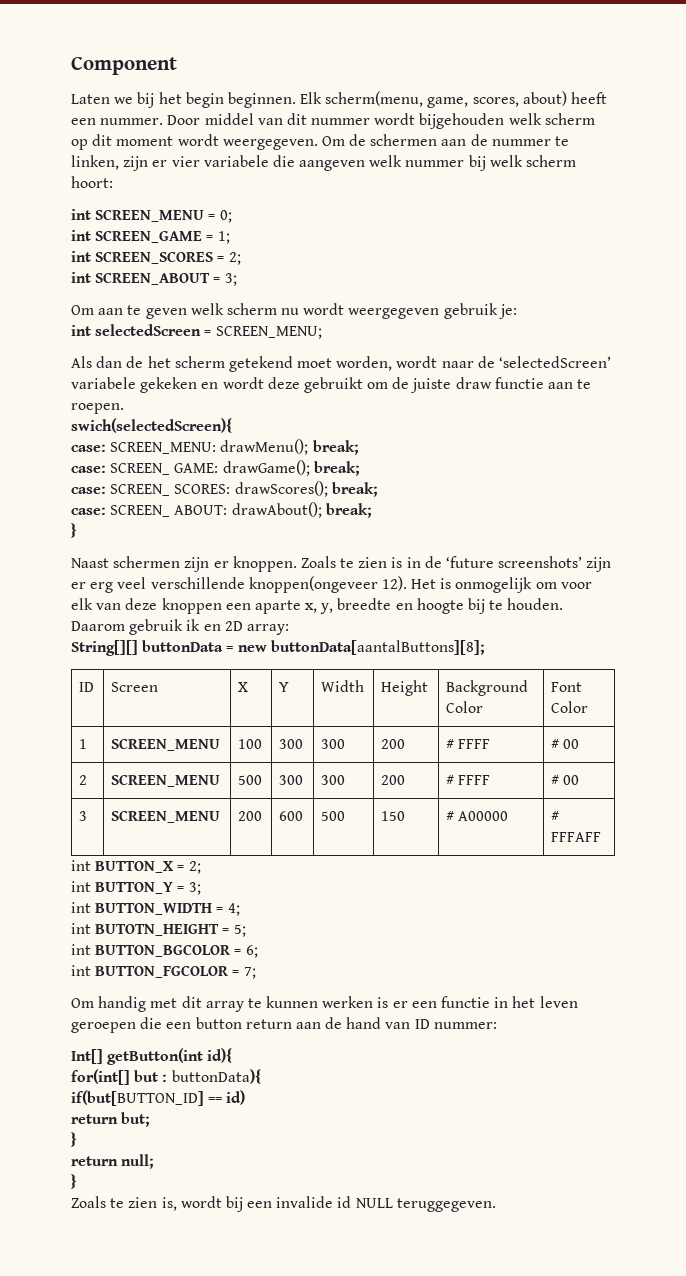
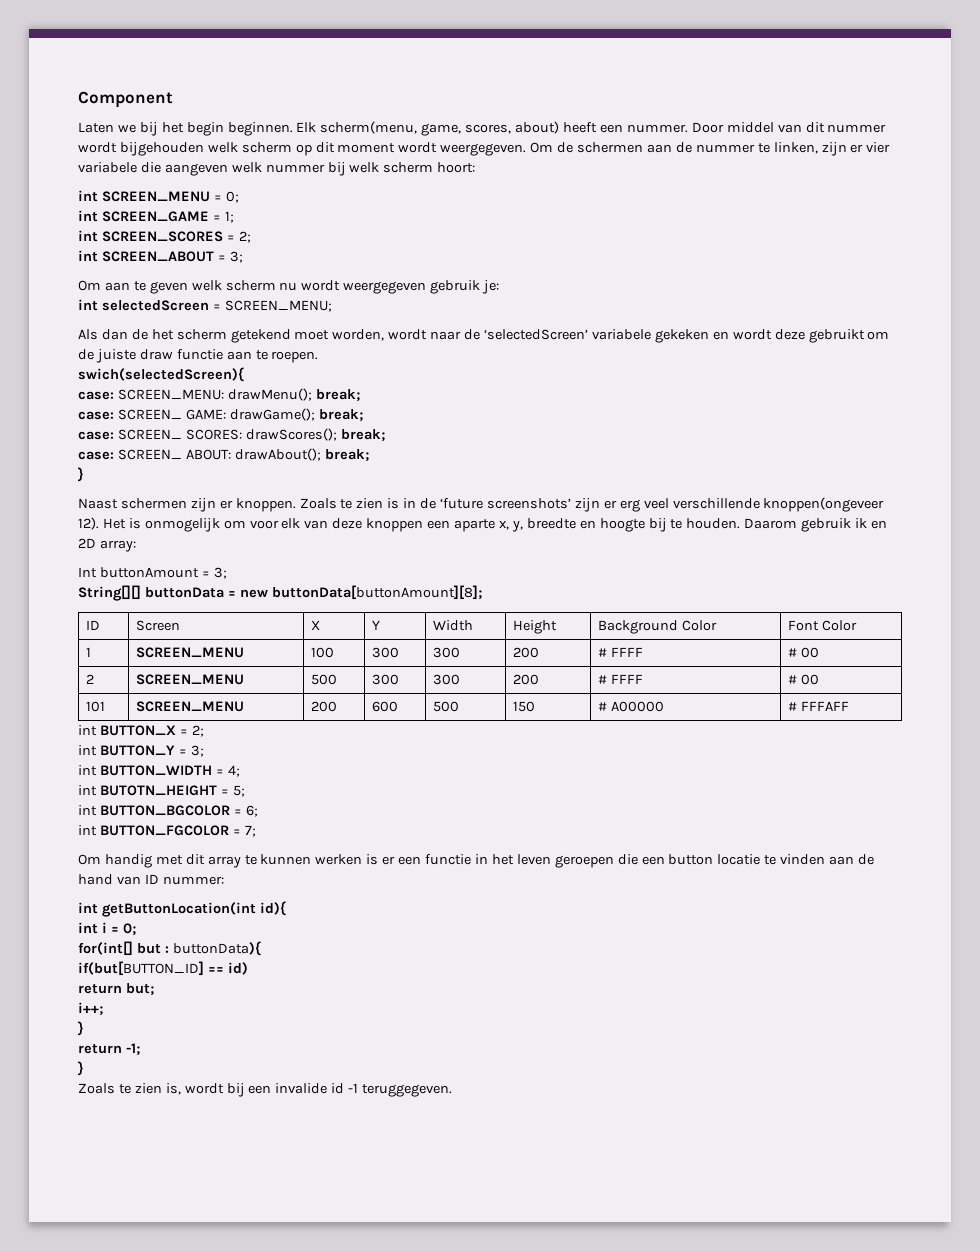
(289, 629) none -> [78,567,227,579] // Int buttonAmount = 3;
[270,640,485,655] buttonData[aantalButtons][8]; -> [271,585,482,600] buttonData[buttonAmount][8];
[79,811,88,821] 3 -> [86,701,106,712] 101
[245,1019,292,1029] return -> [717,854,826,865] locatie te vinden
[71,1048,204,1065] Int[] getButton(int -> [78,902,256,917] int getButtonLocation(int
(233, 1055) none -> [78,922,136,935] // int i = 0;
(151, 1119) none -> [78,1002,103,1015] // i++;
[121,1154,155,1169] null; -> [125,1043,140,1055] -1;
[355,1198,393,1208] NULL -> [348,1083,359,1093] -1

